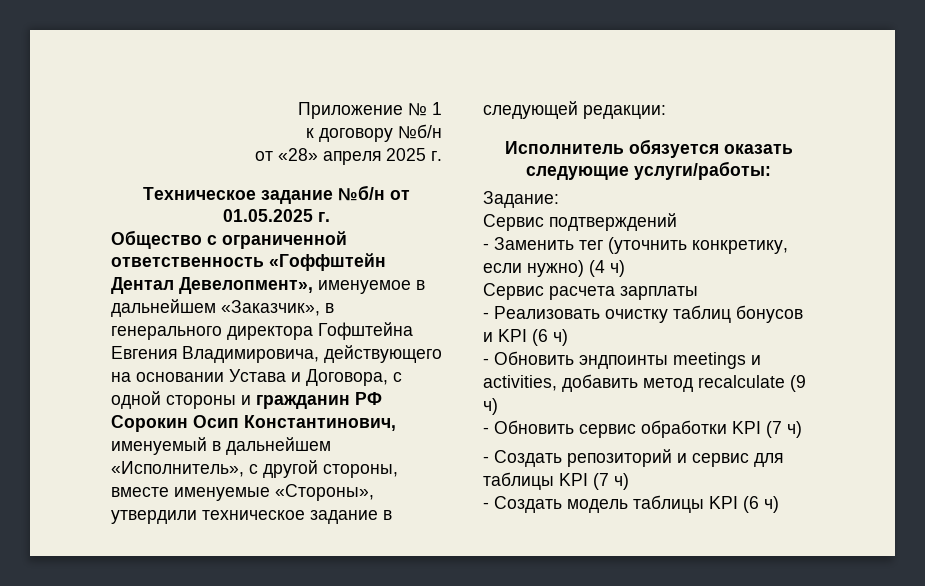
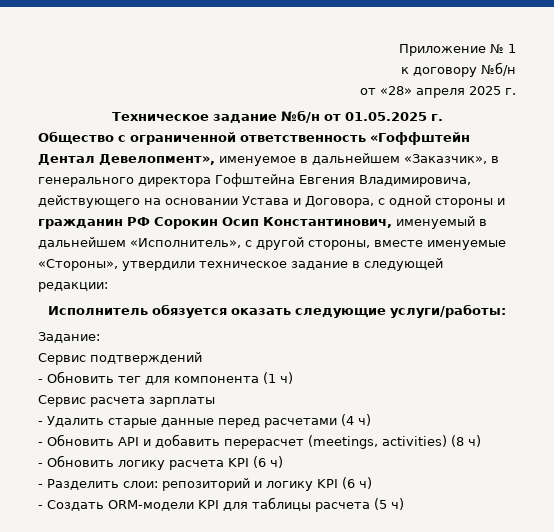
[494,237,788,254] [483,260,605,277] Заменить тег (уточнить конкретику, если нужно) (4 -> [47,371,276,385] Обновить тег для компонента (1
[494,305,803,323] [483,329,568,346] [483,351,761,369] [483,374,806,392] [483,398,498,415] [483,420,802,438] [483,449,783,467] [483,472,629,490] [483,495,759,513] Реализовать очистку таблиц бонусов и KPI (6 ч) // - Обновить эндпоинты meetings и activities, добавить метод recalculate (9 ч) // - Обновить сервис обработки KPI (7 ч) // - Создать репозиторий и сервис для таблицы KPI (7 ч) // - Создать модель таблицы KPI (6 -> [47,414,371,428] [38,434,481,449] [38,455,283,470] [38,477,372,491] [38,497,387,512] Удалить старые данные перед расчетами (4 ч) // - Обновить API и добавить перерасчет (meetings, activities) (8 ч) // - Обновить логику расчета KPI (6 ч) // - Разделить слои: репозиторий и логику KPI (6 ч) // - Создать ORM-модели KPI для таблицы расчета (5

